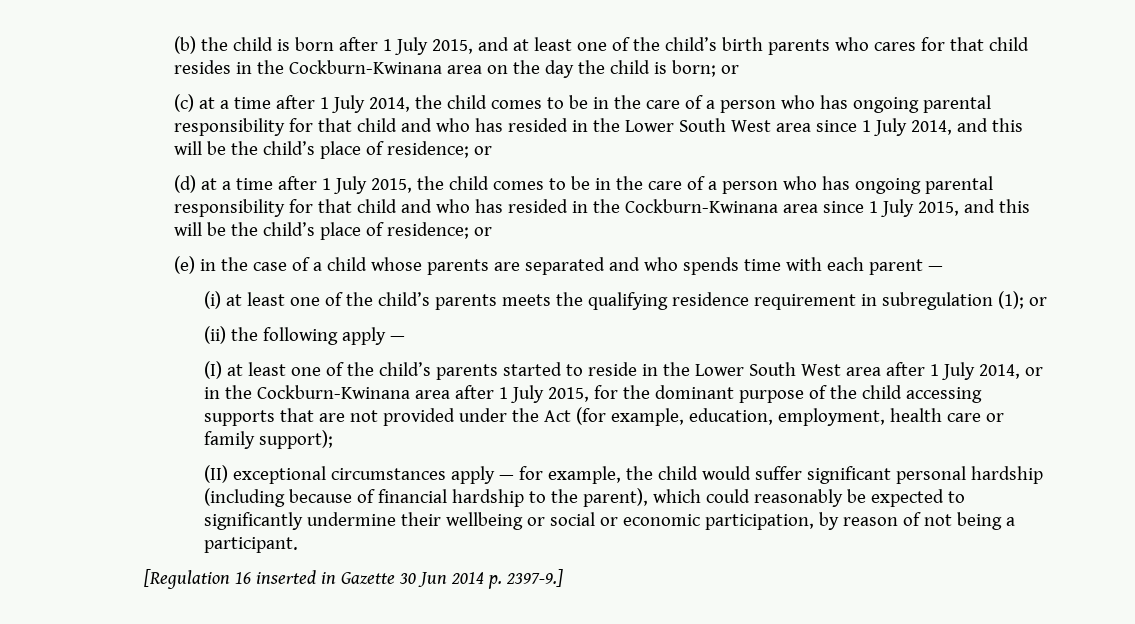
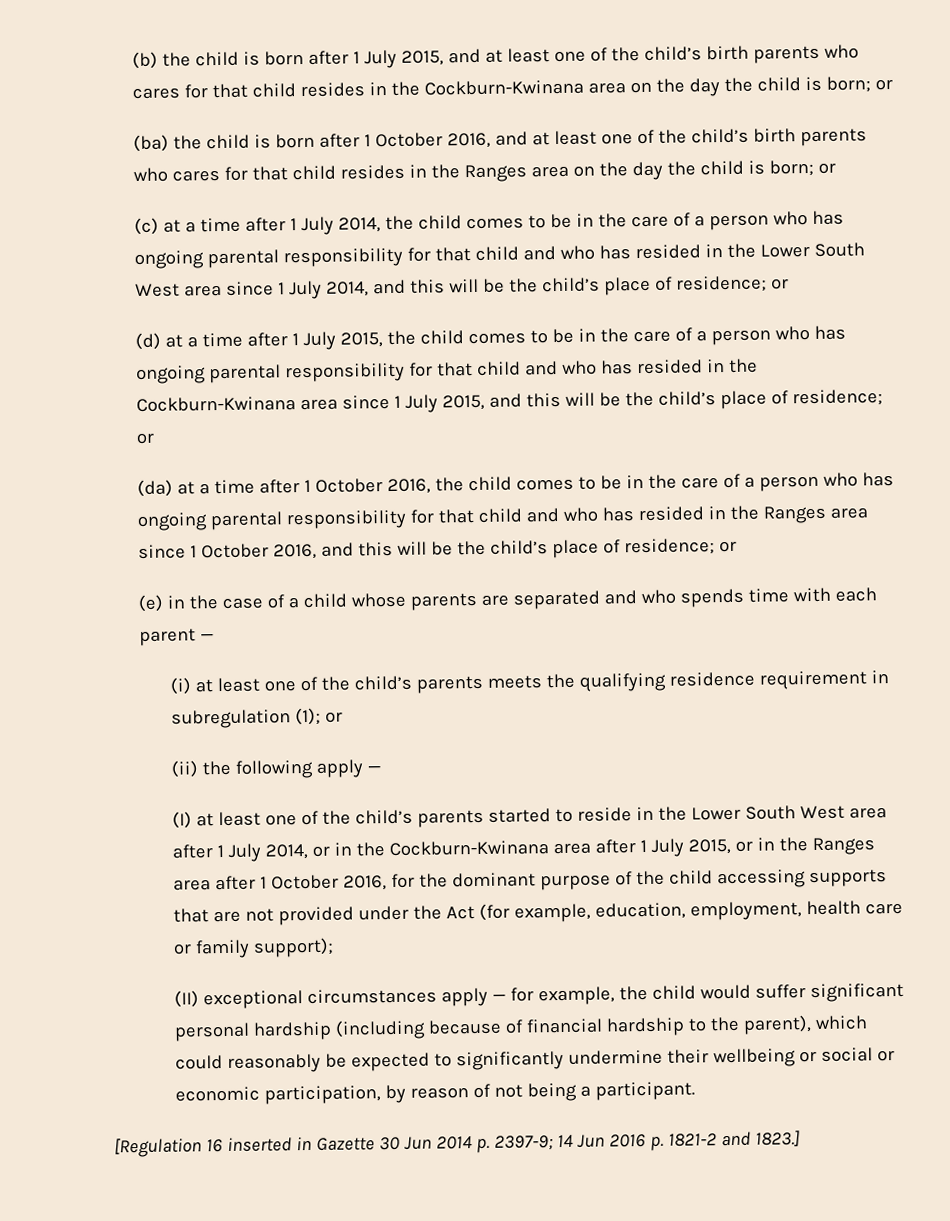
(739, 69) none -> [133,128,868,153] [133,159,837,183] // (ba) the child is born after 1 October 2016, and at least one of the child’s birth parents who cares for that child resides in the Ranges area on the day the child is born; or
(492, 231) none -> [137,472,894,497] [137,505,869,531] [138,538,738,560] // (da) at a time after 1 October 2016, the child comes to be in the care of a person who has ongoing parental responsibility for that child and who has resided in the Ranges area since 1 October 2016, and this will be the child’s place of residence; or
(589, 394) none -> [734,837,875,856] [172,874,387,891] or in the Ranges area after 1 October 2016,
[505,569,563,587] 2397-9.] -> [494,1130,801,1151] 2397-9; 14 Jun 2016 p. 1821-2 and 1823.]

